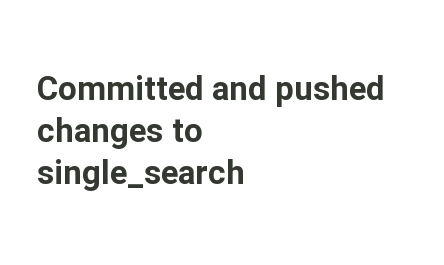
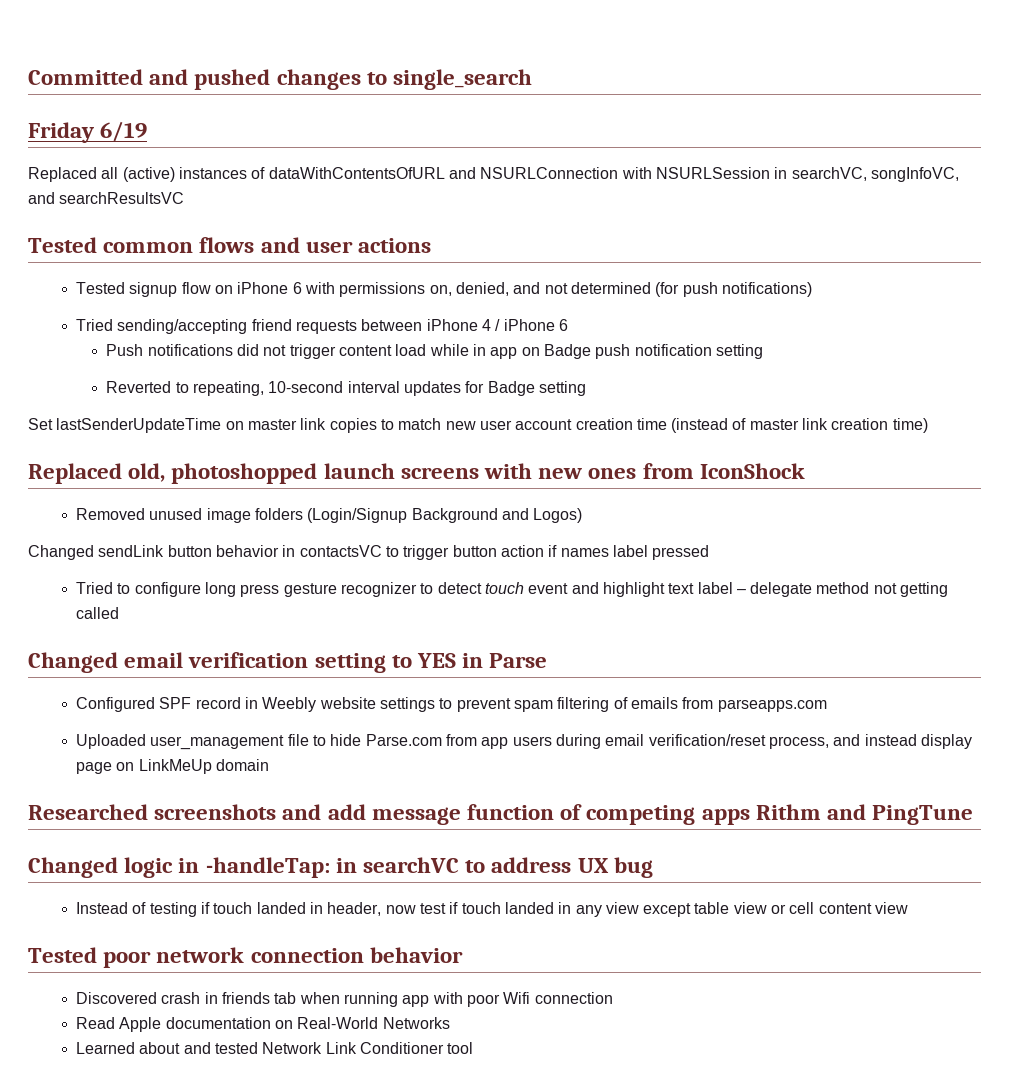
(245, 175) none -> [28,121,148,143] [28,167,959,182] [28,192,185,204] [28,237,432,253] [76,282,812,297] [76,319,568,334] [106,344,763,359] [106,381,586,396] [28,418,928,433] [28,463,805,484] [76,508,583,523] [28,545,710,560] [76,582,949,597] [76,607,120,619] [28,652,548,673] [76,697,827,712] [76,734,972,750] [76,759,269,774] [28,804,974,825] [28,857,653,878] [76,902,909,917] [28,947,463,968] [76,992,613,1007] [76,1017,450,1032] [76,1042,474,1054] // Friday 6/19 // Replaced all (active) instances of dataWithContentsOfURL and NSURLConnection with NSURLSession in searchVC, songInfoVC, and searchResultsVC // Tested common flows and user actions // Tested signup flow on iPhone 6 with permissions on, denied, and not determined (for push notifications) // Tried sending/accepting friend requests between iPhone 4 / iPhone 6 // Push notifications did not trigger content load while in app on Badge push notification setting // Reverted to repeating, 10-second interval updates for Badge setting // Set lastSenderUpdateTime on master link copies to match new user account creation time (instead of master link creation time) // Replaced old, photoshopped launch screens with new ones from IconShock // Removed unused image folders (Login/Signup Background and Logos) // Changed sendLink button behavior in contactsVC to trigger button action if names label pressed // Tried to configure long press gesture recognizer to detect touch event and highlight text label – delegate method not getting called // Changed email verification setting to YES in Parse // Configured SPF record in Weebly website settings to prevent spam filtering of emails from parseapps.com // Uploaded user_management file to hide Parse.com from app users during email verification/reset process, and instead display page on LinkMeUp domain // Researched screenshots and add message function of competing apps Rithm and PingTune // Changed logic in -handleTap: in searchVC to address UX bug // Instead of testing if touch landed in header, now test if touch landed in any view except table view or cell content view // Tested poor network connection behavior // Discovered crash in friends tab when running app with poor Wifi connection // Read Apple documentation on Real-World Networks // Learned about and tested Network Link Conditioner tool

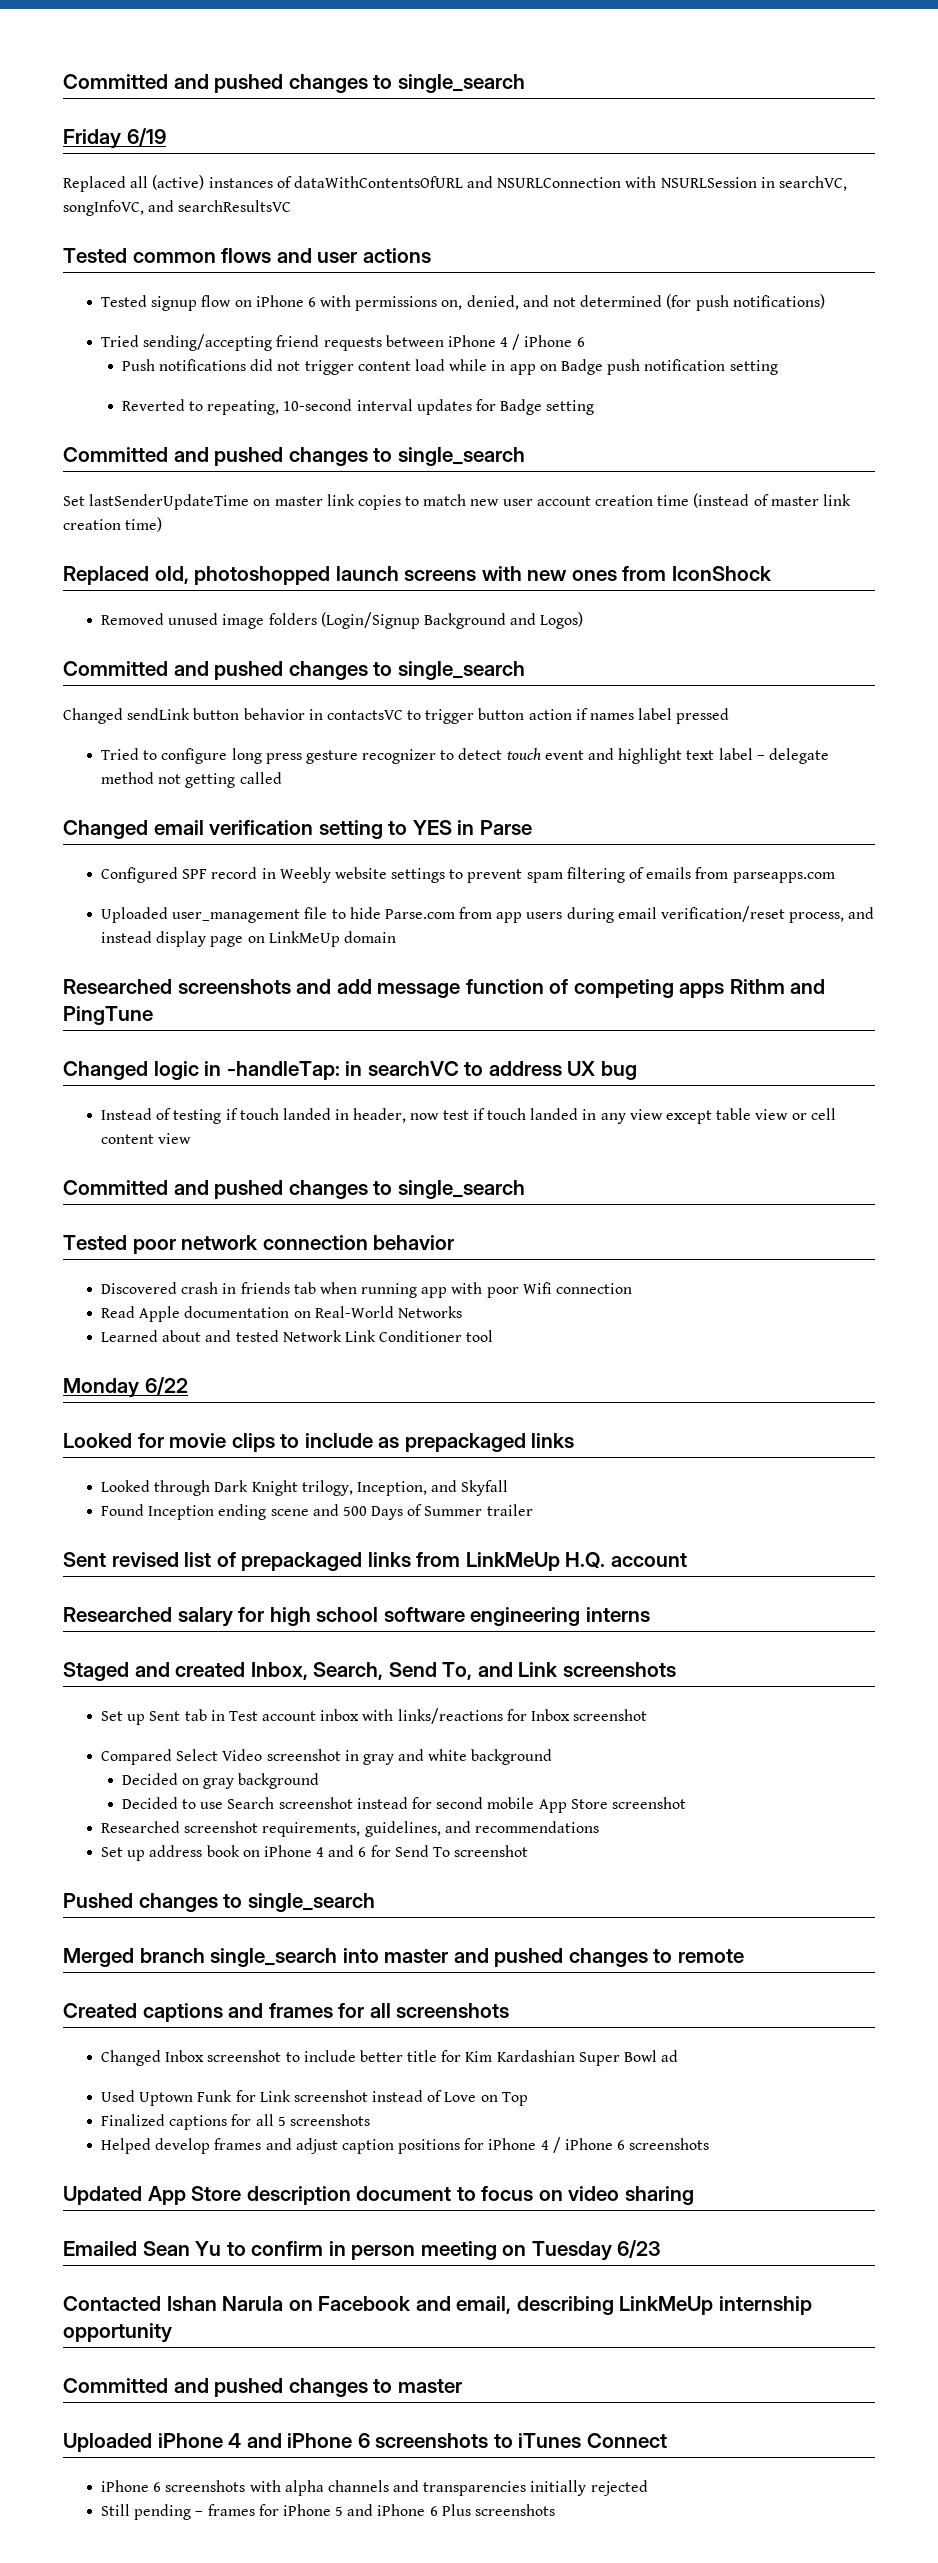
(586, 388) none -> [63,447,525,466] // Committed and pushed changes to single_search
(583, 515) none -> [63,661,525,680] // Committed and pushed changes to single_search
(909, 908) none -> [63,1180,525,1199] // Committed and pushed changes to single_search
(474, 1048) none -> [63,1377,188,1398] [63,1433,575,1452] [100,1480,509,1496] [100,1504,533,1520] [63,1552,687,1571] [63,1607,650,1627] [63,1662,676,1681] [100,1708,648,1725] [100,1749,553,1765] [121,1773,320,1789] [121,1797,686,1813] [100,1821,599,1837] [100,1845,529,1861] [63,1893,375,1912] [63,1948,744,1967] [63,2003,510,2022] [100,2050,679,2066] [100,2090,528,2106] [100,2114,370,2130] [100,2137,710,2154] [63,2186,694,2205] [63,2240,662,2261] [63,2296,812,2315] [63,2323,172,2343] [63,2378,462,2397] [63,2433,667,2452] [100,2480,648,2496] [100,2504,556,2520] // Monday 6/22 // Looked for movie clips to include as prepackaged links // Looked through Dark Knight trilogy, Inception, and Skyfall // Found Inception ending scene and 500 Days of Summer trailer // Sent revised list of prepackaged links from LinkMeUp H.Q. account // Researched salary for high school software engineering interns // Staged and created Inbox, Search, Send To, and Link screenshots // Set up Sent tab in Test account inbox with links/reactions for Inbox screenshot // Compared Select Video screenshot in gray and white background // Decided on gray background // Decided to use Search screenshot instead for second mobile App Store screenshot // Researched screenshot requirements, guidelines, and recommendations // Set up address book on iPhone 4 and 6 for Send To screenshot // Pushed changes to single_search // Merged branch single_search into master and pushed changes to remote // Created captions and frames for all screenshots // Changed Inbox screenshot to include better title for Kim Kardashian Super Bowl ad // Used Uptown Funk for Link screenshot instead of Love on Top // Finalized captions for all 5 screenshots // Helped develop frames and adjust caption positions for iPhone 4 / iPhone 6 screenshots // Updated App Store description document to focus on video sharing // Emailed Sean Yu to confirm in person meeting on Tuesday 6/23 // Contacted Ishan Narula on Facebook and email, describing LinkMeUp internship opportunity // Committed and pushed changes to master // Uploaded iPhone 4 and iPhone 6 screenshots to iTunes Connect // iPhone 6 screenshots with alpha channels and transparencies initially rejected // Still pending – frames for iPhone 5 and iPhone 6 Plus screenshots

